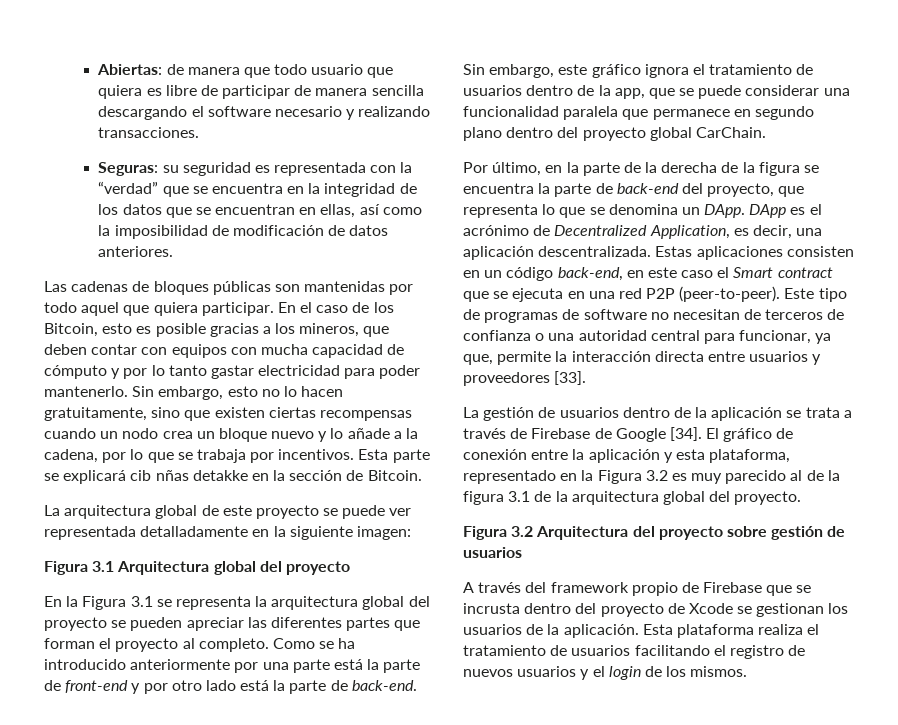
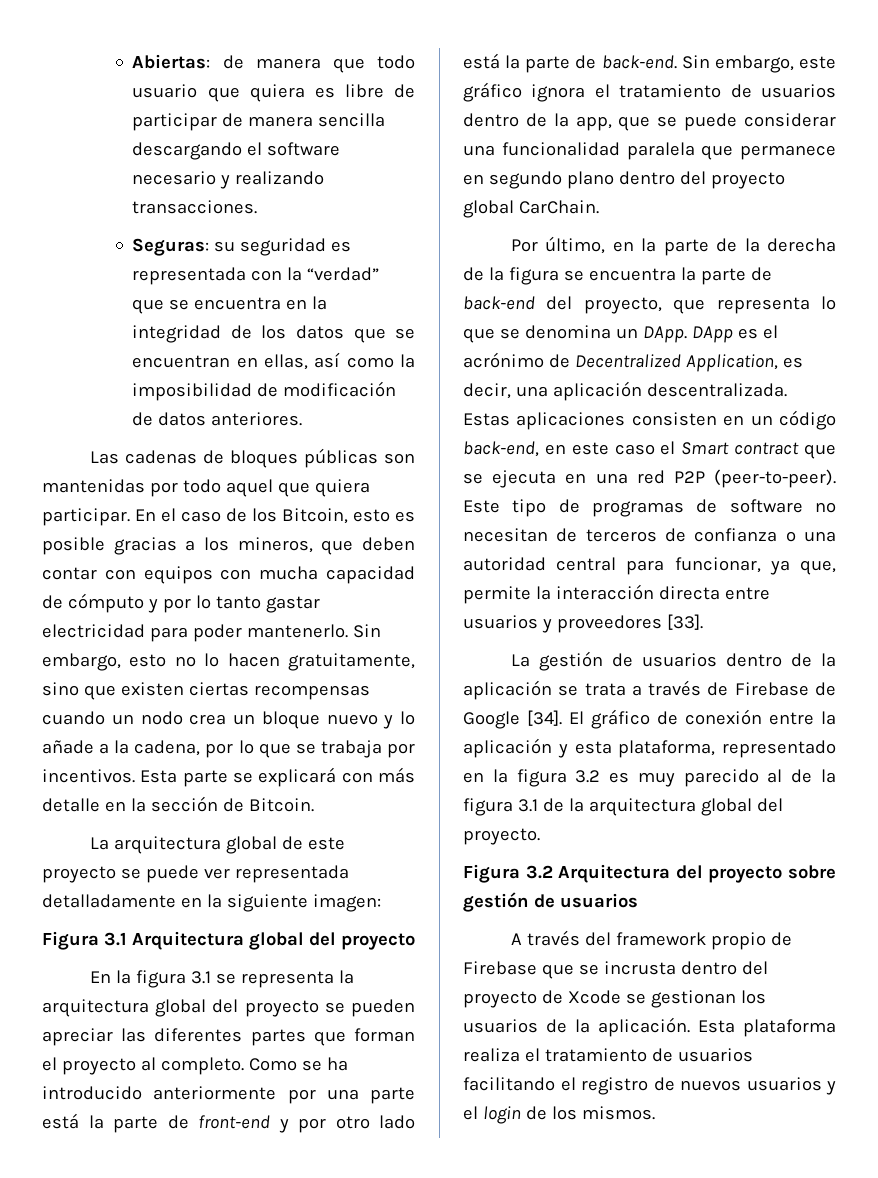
[130,470,248,481] cib nñas detakke -> [341,767,415,783] [42,798,100,812] con más detalle
[82,596,127,610] Figura -> [135,970,186,988] figura
[597,470,642,484] Figura -> [516,769,567,787] figura

